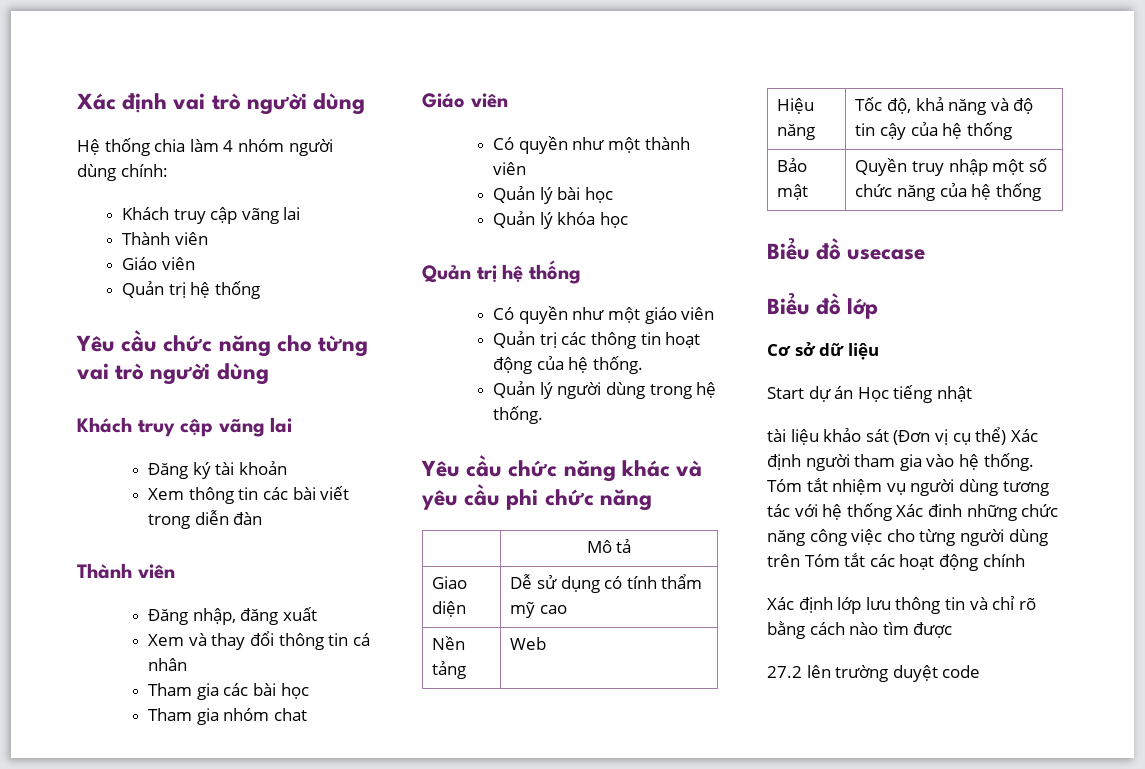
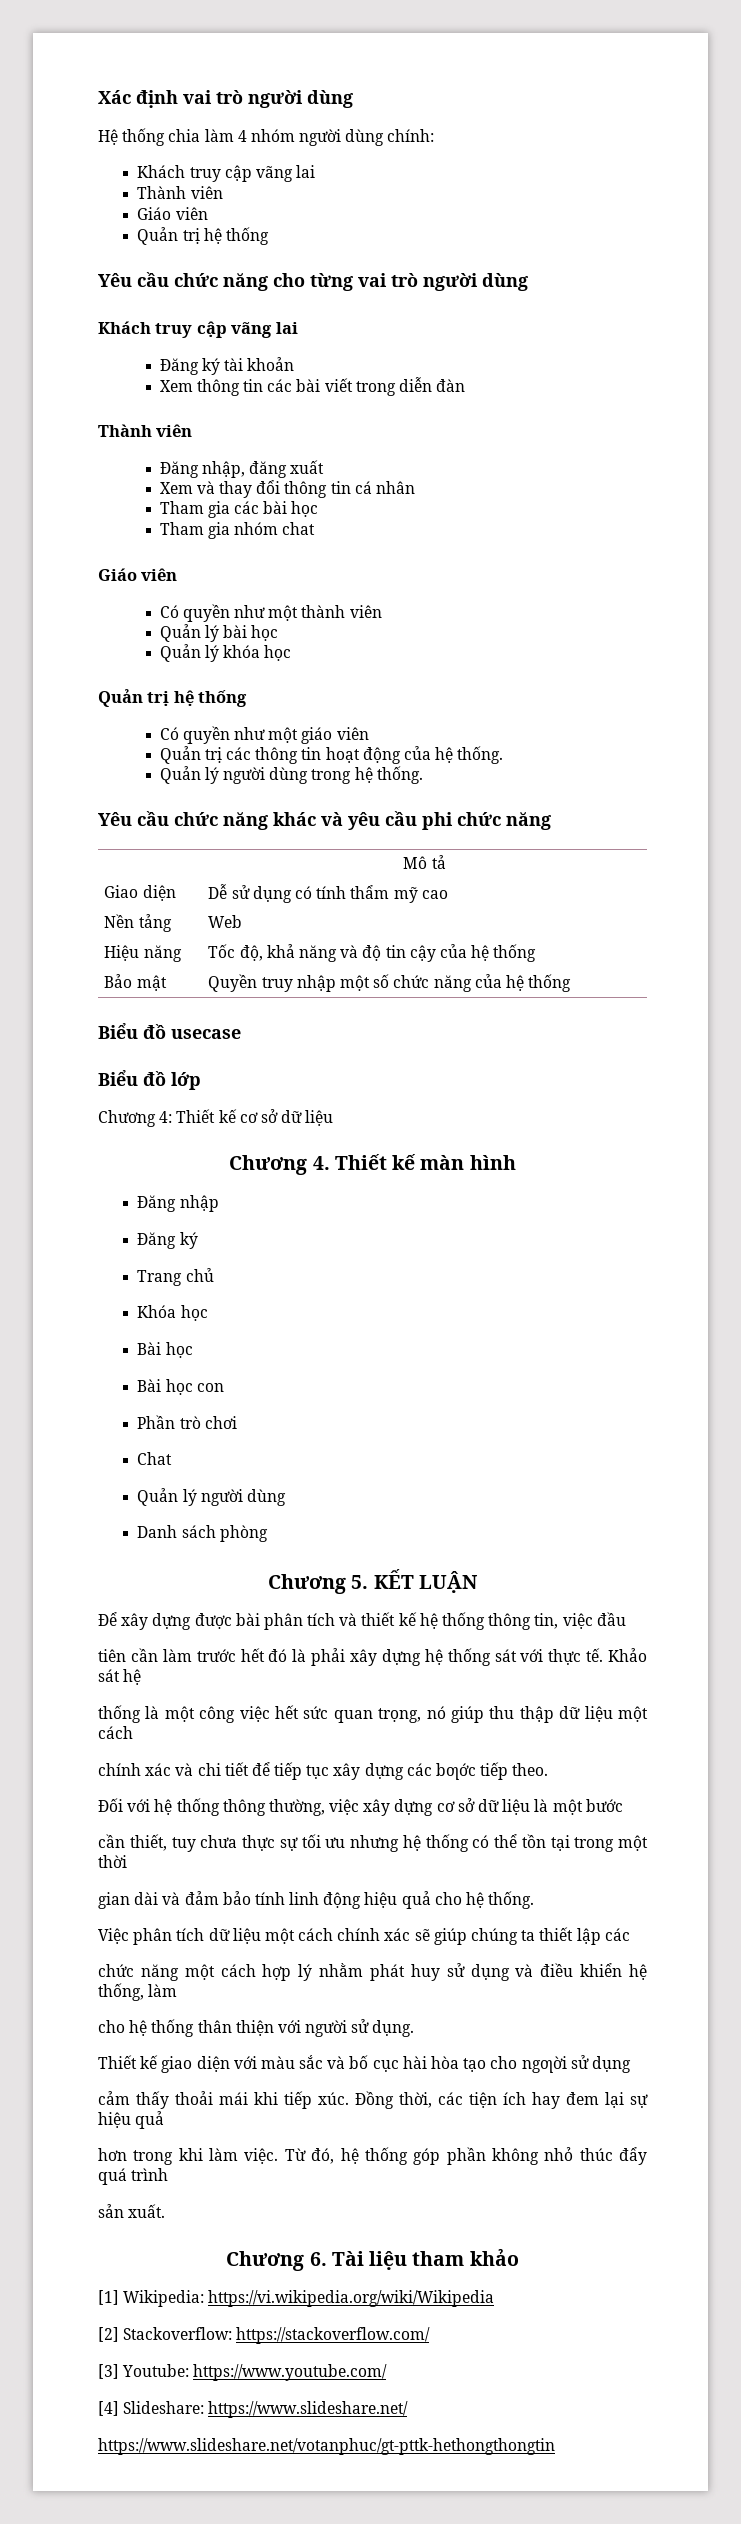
[767,342,879,360] [767,385,972,403] [767,427,1038,445] [767,453,1034,471] [767,478,1049,496] [767,503,1059,521] [767,529,1048,546] [767,553,1025,571] [767,596,1036,614] [767,621,953,639] [767,665,981,682] Cơ sở dữ liệu // Start dự án Học tiếng nhật // tài liệu khảo sát (Đơn vị cụ thể) Xác định người tham gia vào hệ thống. Tóm tắt nhiệm vụ người dùng tương tác với hệ thống Xác đinh những chức năng công việc cho từng người dùng trên Tóm tắt các hoạt động chính // Xác định lớp lưu thông tin và chỉ rõ bằng cách nào tìm được // 27.2 lên trường duyệt code -> [98,1109,334,1127] [229,1154,516,1175] [137,1195,219,1212] [137,1232,198,1249] [137,1268,214,1286] [137,1305,208,1321] [137,1342,193,1358] [137,1379,224,1395] [137,1415,237,1429] [137,1452,173,1465] [137,1488,286,1506] [137,1525,268,1542] [268,1569,478,1594] [98,1612,626,1630] [98,1648,647,1666] [98,1669,142,1685] [98,1705,648,1723] [98,1726,133,1739] [98,1762,549,1780] [98,1798,623,1816] [98,1834,648,1852] [98,1855,127,1868] [98,1891,535,1909] [98,1927,630,1945] [98,1963,647,1981] [98,1983,178,2001] [98,2019,415,2037] [98,2055,631,2073] [98,2091,648,2109] [98,2111,165,2129] [98,2147,647,2165] [98,2168,169,2185] [98,2204,166,2218] [226,2248,519,2271] [98,2290,495,2307] [98,2327,431,2344] [98,2364,388,2381] [98,2401,409,2418] [98,2438,555,2455] Chương 4: Thiết kế cơ sở dữ liệu // Chương 4. Thiết kế màn hình // Đăng nhập // Đăng ký // Trang chủ // Khóa học // Bài học // Bài học con // Phần trò chơi // Chat // Quản lý người dùng // Danh sách phòng // Chương 5. KẾT LUẬN // Để xây dựng được bài phân tích và thiết kế hệ thống thông tin, việc đầu // tiên cần làm trước hết đó là phải xây dựng hệ thống sát với thực tế. Khảo sát hệ // thống là một công việc hết sức quan trọng, nó giúp thu thập dữ liệu một cách // chính xác và chi tiết để tiếp tục xây dựng các bƣớc tiếp theo. // Đối với hệ thống thông thường, việc xây dựng cơ sở dữ liệu là một bước // cần thiết, tuy chưa thực sự tối ưu nhưng hệ thống có thể tồn tại trong một thời // gian dài và đảm bảo tính linh động hiệu quả cho hệ thống. // Việc phân tích dữ liệu một cách chính xác sẽ giúp chúng ta thiết lập các // chức năng một cách hợp lý nhằm phát huy sử dụng và điều khiển hệ thống, làm // cho hệ thống thân thiện với người sử dụng. // Thiết kế giao diện với màu sắc và bố cục hài hòa tạo cho ngƣời sử dụng // cảm thấy thoải mái khi tiếp xúc. Đồng thời, các tiện ích hay đem lại sự hiệu quả // hơn trong khi làm việc. Từ đó, hệ thống góp phần không nhỏ thúc đẩy quá trình // sản xuất. // Chương 6. Tài liệu tham khảo // [1] Wikipedia: https://vi.wikipedia.org/wiki/Wikipedia // [2] Stackoverflow: https://stackoverflow.com/ // [3] Youtube: https://www.youtube.com/ // [4] Slideshare: https://www.slideshare.net/ // https://www.slideshare.net/votanphuc/gt-pttk-hethongthongtin

